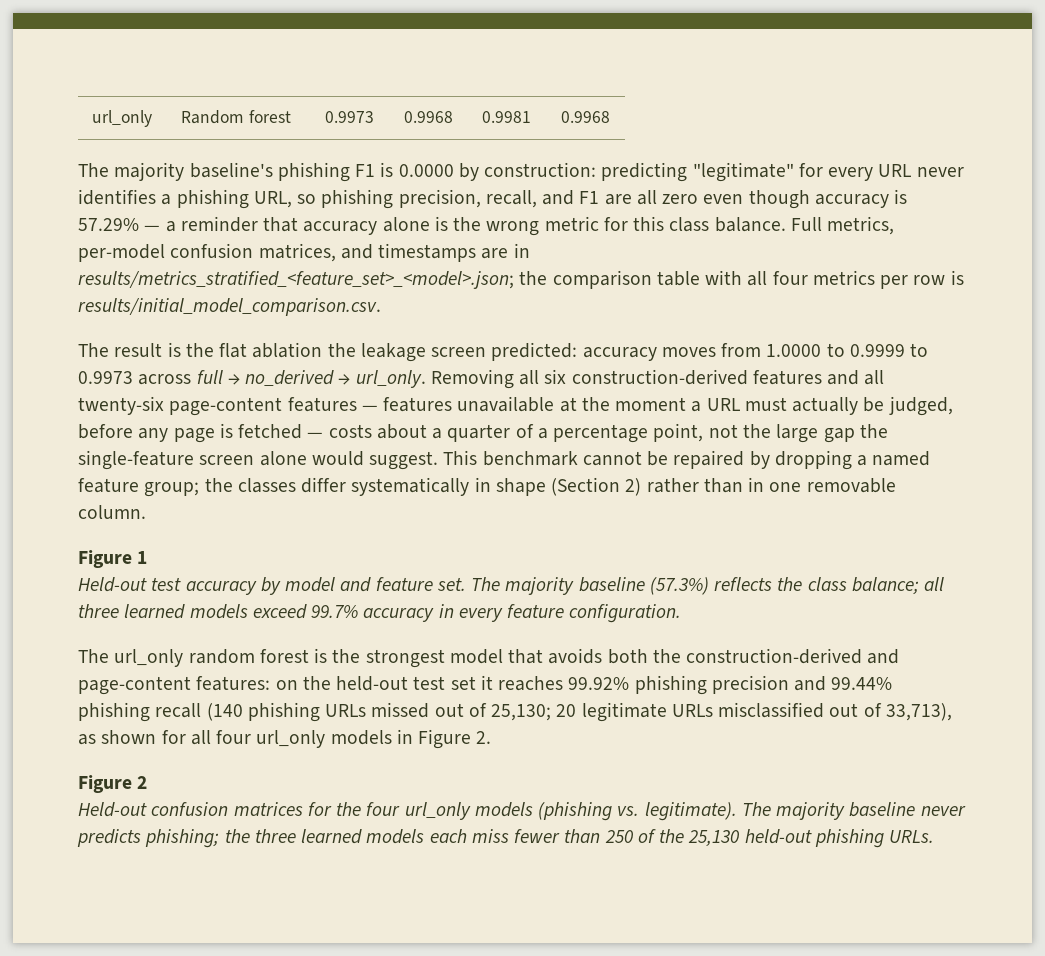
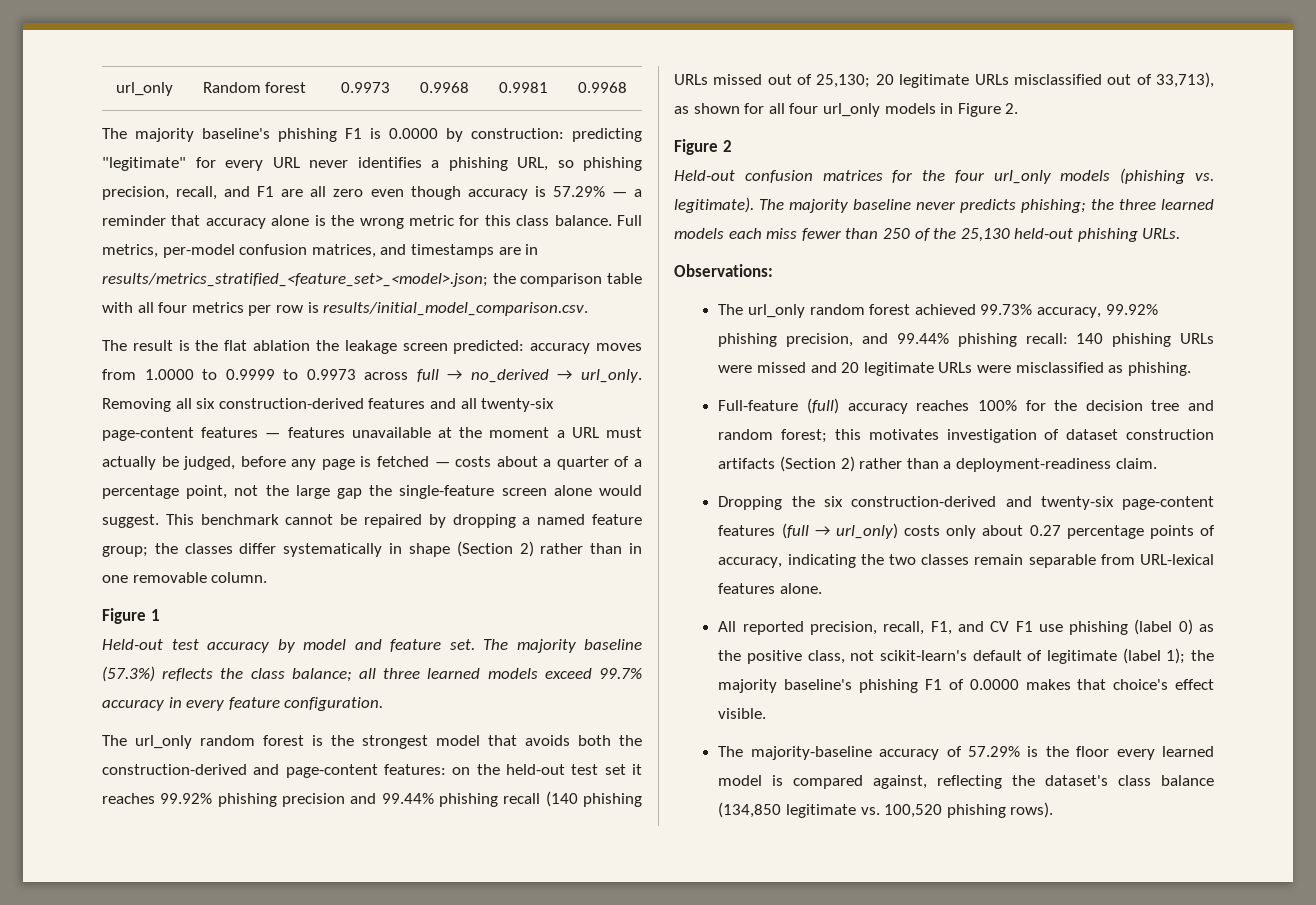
(935, 836) none -> [674,264,773,277] [718,304,1158,318] [718,333,1214,347] [718,362,1191,376] [718,398,1214,414] [718,429,1214,443] [718,456,1157,472] [718,496,1214,510] [718,523,1215,539] [718,554,1214,568] [718,583,823,594] [718,619,1214,635] [718,648,1214,664] [718,679,1214,693] [718,708,767,719] [718,746,1214,760] [718,775,1214,789] [718,802,1054,818] // Observations: // The url_only random forest achieved 99.73% accuracy, 99.92% phishing precision, and 99.44% phishing recall: 140 phishing URLs were missed and 20 legitimate URLs were misclassified as phishing. // Full-feature (full) accuracy reaches 100% for the decision tree and random forest; this motivates investigation of dataset construction artifacts (Section 2) rather than a deployment-readiness claim. // Dropping the six construction-derived and twenty-six page-content features (full → url_only) costs only about 0.27 percentage points of accuracy, indicating the two classes remain separable from URL-lexical features alone. // All reported precision, recall, F1, and CV F1 use phishing (label 0) as the positive class, not scikit-learn's default of legitimate (label 1); the majority baseline's phishing F1 of 0.0000 makes that choice's effect visible. // The majority-baseline accuracy of 57.29% is the floor every learned model is compared against, reflecting the dataset's class balance (134,850 legitimate vs. 100,520 phishing rows).

